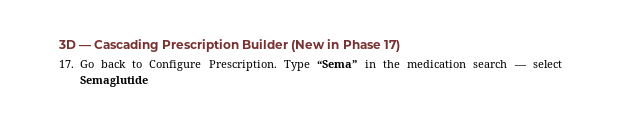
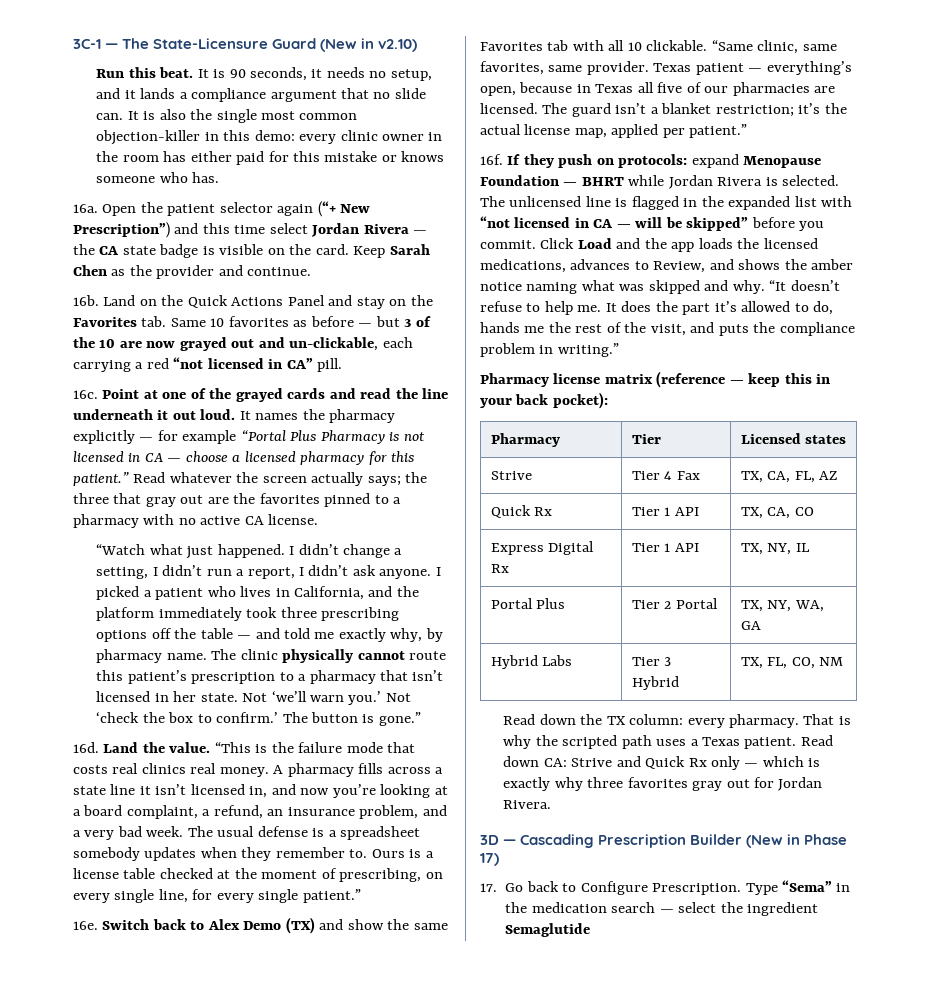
(58, 44) none -> [73,38,418,52] [96,67,432,81] [96,88,426,102] [96,109,358,123] [96,130,443,145] [96,151,445,165] [96,172,220,183] [73,201,371,217] [73,222,428,238] [73,244,430,258] [73,265,312,279] [73,295,433,309] [73,316,431,327] [73,337,413,351] [73,357,343,372] [73,388,449,402] [73,409,396,423] [73,430,425,444] [73,451,415,465] [73,472,428,486] [73,493,402,507] [73,514,319,528] [96,544,403,559] [96,565,441,579] [96,586,419,600] [96,607,400,621] [96,628,443,642] [96,649,446,663] [96,670,444,684] [96,691,411,705] [96,712,421,726] [73,742,416,753] [73,763,444,777] [73,784,448,798] [73,805,447,819] [73,826,421,840] [73,847,434,861] [73,868,443,882] [73,889,361,903] [73,917,448,934] [480,40,837,54] [480,61,852,75] [480,82,836,96] [480,103,847,117] [480,124,748,138] [480,154,822,168] [480,175,840,189] [480,196,853,210] [480,216,825,231] [480,238,818,252] [480,259,854,273] [480,280,840,294] [480,301,834,315] [480,322,855,336] [480,343,619,357] [480,371,831,388] [480,392,608,409] [490,433,560,447] [631,434,661,444] [740,433,847,444] [490,471,532,480] [631,471,700,480] [740,471,837,483] [490,505,553,518] [631,507,699,516] [740,507,814,519] [490,541,595,555] [490,564,509,573] [631,543,699,552] [740,543,810,555] [490,598,566,609] [631,598,718,609] [740,600,824,612] [740,621,761,630] [490,655,573,669] [631,657,672,666] [631,676,679,690] [740,657,843,669] [503,714,851,728] [503,735,833,749] [503,756,821,770] [503,777,823,791] [503,800,552,809] 3C-1 — The State-Licensure Guard (New in v2.10) // Run this beat. It is 90 seconds, it needs no setup, and it lands a compliance argument that no slide can. It is also the single most common objection-killer in this demo: every clinic owner in the room has either paid for this mistake or knows someone who has. // 16a. Open the patient selector again (“+ New Prescription”) and this time select Jordan Rivera — the CA state badge is visible on the card. Keep Sarah Chen as the provider and continue. // 16b. Land on the Quick Actions Panel and stay on the Favorites tab. Same 10 favorites as before — but 3 of the 10 are now grayed out and un-clickable, each carrying a red “not licensed in CA” pill. // 16c. Point at one of the grayed cards and read the line underneath it out loud. It names the pharmacy explicitly — for example “Portal Plus Pharmacy is not licensed in CA — choose a licensed pharmacy for this patient.” Read whatever the screen actually says; the three that gray out are the favorites pinned to a pharmacy with no active CA license. // “Watch what just happened. I didn’t change a setting, I didn’t run a report, I didn’t ask anyone. I picked a patient who lives in California, and the platform immediately took three prescribing options off the table — and told me exactly why, by pharmacy name. The clinic physically cannot route this patient’s prescription to a pharmacy that isn’t licensed in her state. Not ‘we’ll warn you.’ Not ‘check the box to confirm.’ The button is gone.” // 16d. Land the value. “This is the failure mode that costs real clinics real money. A pharmacy fills across a state line it isn’t licensed in, and now you’re looking at a board complaint, a refund, an insurance problem, and a very bad week. The usual defense is a spreadsheet somebody updates when they remember to. Ours is a license table checked at the moment of prescribing, on every single line, for every single patient.” // 16e. Switch back to Alex Demo (TX) and show the same Favorites tab with all 10 clickable. “Same clinic, same favorites, same provider. Texas patient — everything’s open, because in Texas all five of our pharmacies are licensed. The guard isn’t a blanket restriction; it’s the actual license map, applied per patient.” // 16f. If they push on protocols: expand Menopause Foundation — BHRT while Jordan Rivera is selected. The unlicensed line is flagged in the expanded list with “not licensed in CA — will be skipped” before you commit. Click Load and the app loads the licensed medications, advances to Review, and shows the amber notice naming what was skipped and why. “It doesn’t refuse to help me. It does the part it’s allowed to do, hands me the rest of the visit, and puts the compliance problem in writing.” // Pharmacy license matrix (reference — keep this in your back pocket): // Pharmacy | Tier | Licensed states // Strive | Tier 4 Fax | TX, CA, FL, AZ // Quick Rx | Tier 1 API | TX, CA, CO // Express Digital Rx | Tier 1 API | TX, NY, IL // Portal Plus | Tier 2 Portal | TX, NY, WA, GA // Hybrid Labs | Tier 3 Hybrid | TX, FL, CO, NM // Read down the TX column: every pharmacy. That is why the scripted path uses a Texas patient. Read down CA: Strive and Quick Rx only — which is exactly why three favorites gray out for Jordan Rivera. //
(563, 64) none -> [720,902,818,916] the ingredient

